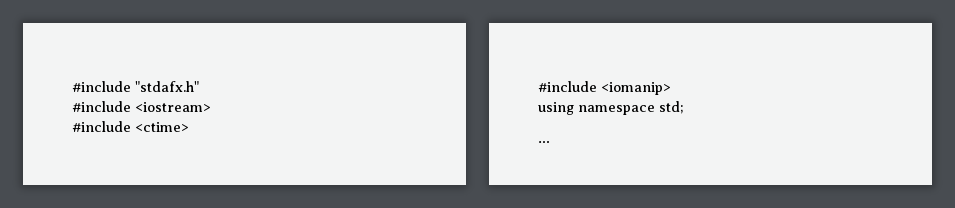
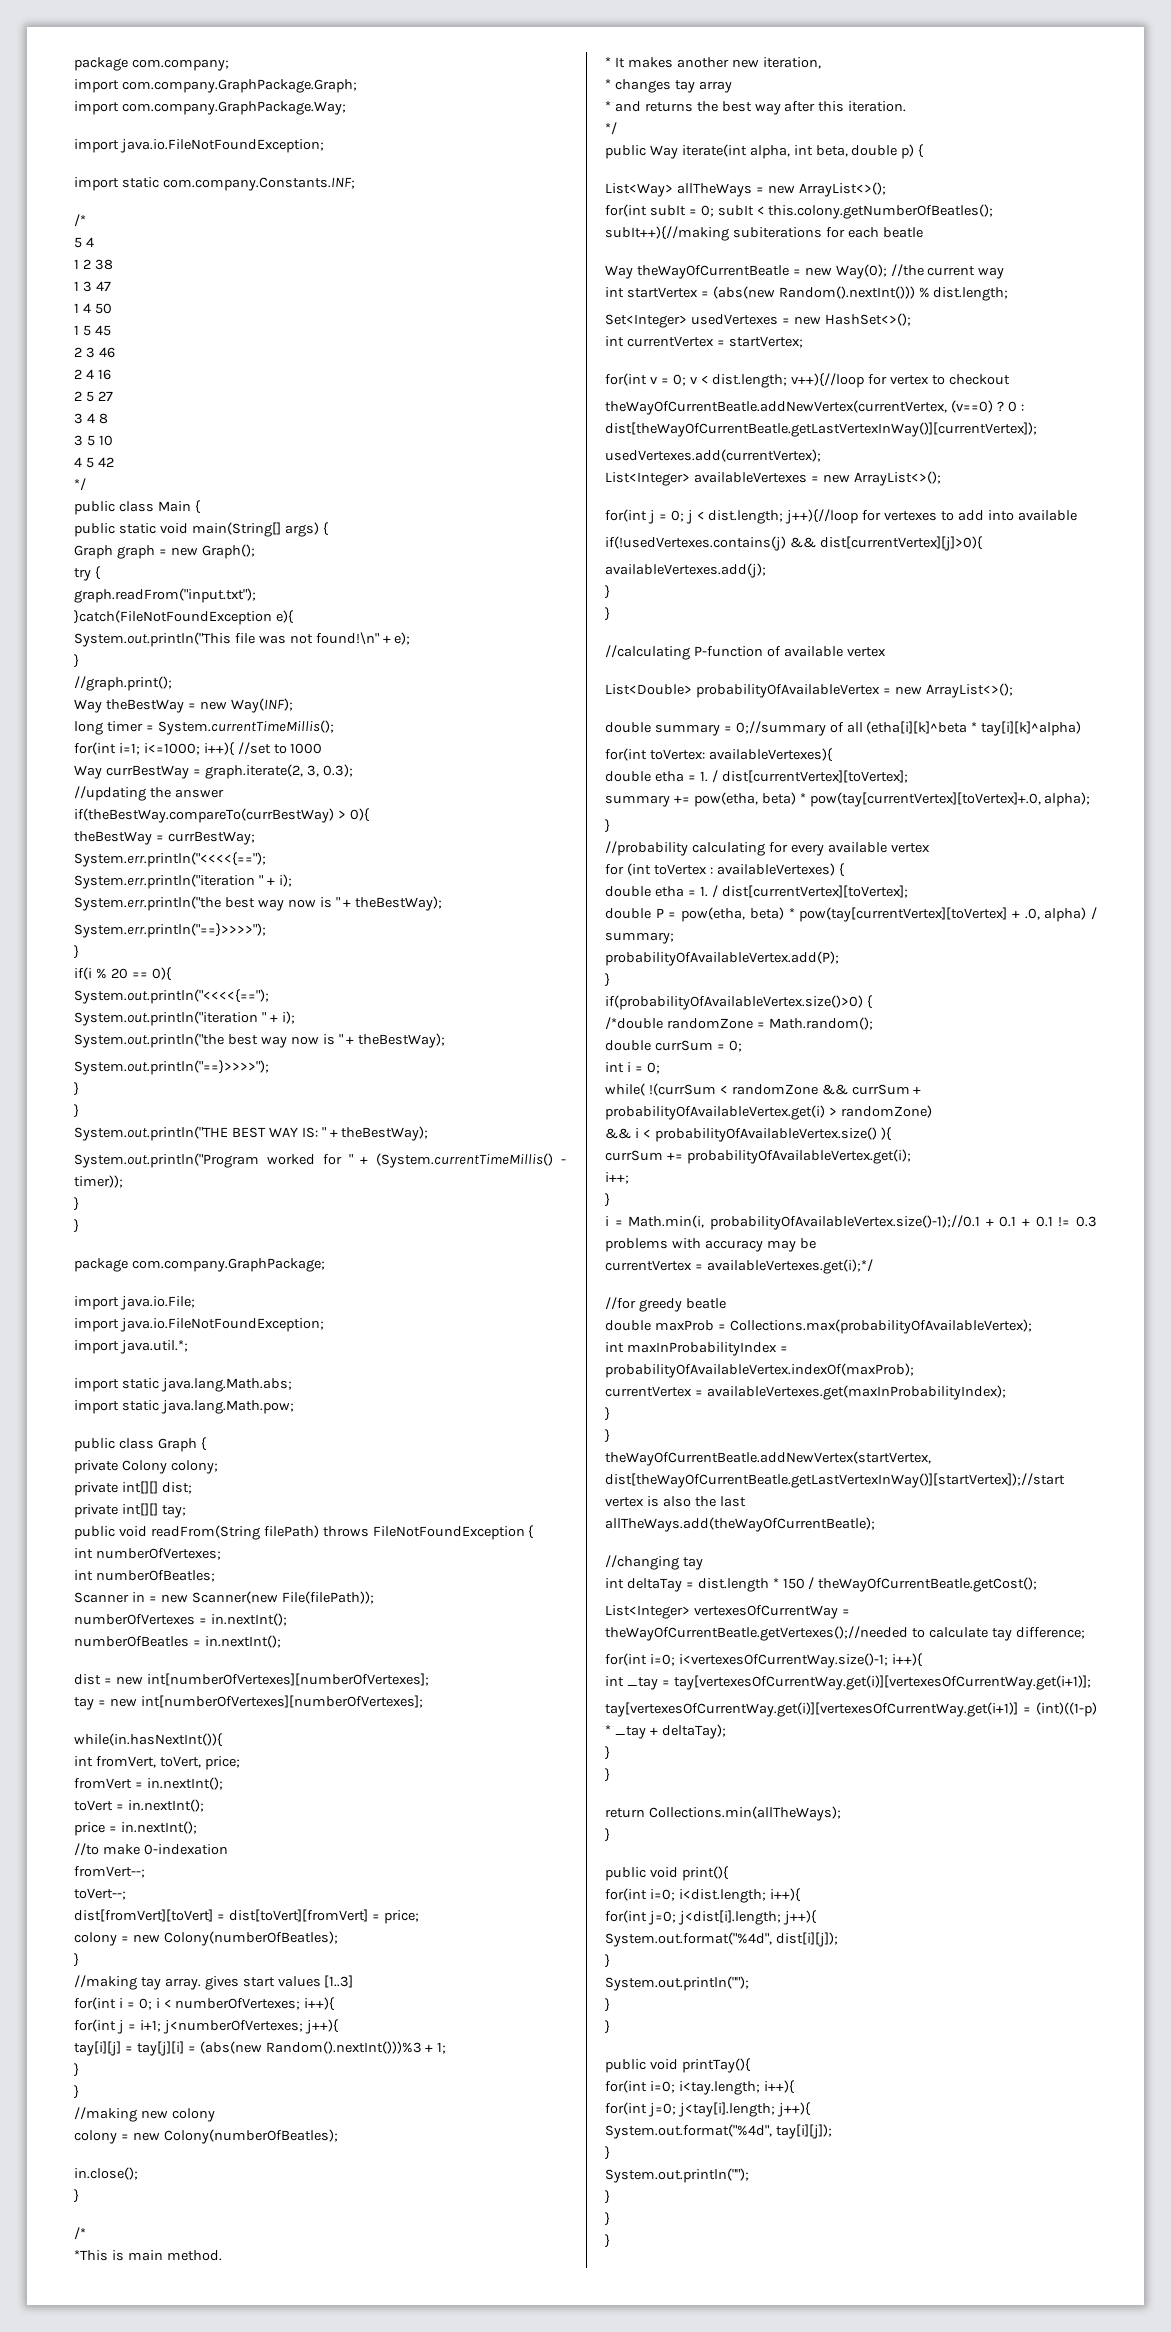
[72,81,199,92] [72,101,211,112] [72,121,189,132] [538,81,671,95] [538,101,684,115] [538,141,550,143] #include "stdafx.h" // #include <iostream> // #include <ctime> // #include <iomanip> // using namespace std; // … -> [74,57,229,71] [74,79,357,93] [74,101,346,115] [74,139,324,153] [74,177,355,191] [74,214,86,227] [74,237,94,248] [74,259,113,270] [74,281,111,292] [74,303,112,314] [74,325,111,336] [74,347,115,358] [74,369,111,380] [74,391,113,402] [74,413,108,424] [74,435,113,446] [74,457,114,468] [74,478,86,491] [74,500,200,515] [74,522,328,537] [74,544,255,559] [74,566,100,581] [74,588,256,603] [74,610,293,625] [74,632,411,647] [74,654,79,668] [74,676,172,691] [74,698,293,713] [74,720,334,735] [74,742,323,756] [74,764,353,779] [74,786,224,801] [74,808,369,823] [74,831,255,845] [74,852,266,867] [74,874,292,889] [74,896,443,911] [74,923,266,938] [74,945,79,959] [74,967,171,981] [74,989,269,1004] [74,1011,295,1026] [74,1033,446,1048] [74,1060,269,1075] [74,1082,79,1096] [74,1104,79,1118] [74,1126,429,1141] [74,1153,566,1168] [74,1175,123,1188] [74,1197,79,1211] [74,1219,79,1233] [74,1258,325,1272] [74,1296,195,1310] [74,1318,324,1332] [74,1340,188,1354] [74,1378,292,1392] [74,1400,294,1414] [74,1437,206,1452] [74,1460,218,1474] [74,1481,192,1496] [74,1503,186,1518] [74,1525,534,1540] [74,1548,221,1560] [74,1570,215,1582] [74,1591,374,1604] [74,1613,287,1626] [74,1635,281,1648] [74,1673,429,1686] [74,1695,423,1710] [74,1733,222,1747] [74,1756,240,1770] [74,1777,223,1790] [74,1799,204,1812] [74,1821,197,1836] [74,1843,228,1856] [74,1866,145,1878] [74,1888,126,1900] [74,1909,419,1924] [74,1931,338,1946] [74,1953,79,1967] [74,1975,354,1990] [74,1997,335,2011] [74,2019,338,2034] [74,2041,447,2056] [74,2063,79,2077] [74,2085,79,2099] [74,2107,215,2122] [74,2129,338,2144] [74,2167,138,2180] [74,2189,79,2203] [74,2227,86,2240] [74,2250,222,2261] [605,57,821,69] [605,79,732,93] [605,101,907,115] [605,122,617,135] [605,144,924,159] [605,182,886,197] [605,204,994,219] [605,226,923,241] [605,264,1005,279] [605,286,1009,301] [605,313,911,328] [605,336,803,348] [605,373,1011,388] [605,400,1024,415] [605,422,1037,437] [605,449,821,462] [605,471,941,486] [605,509,1077,524] [605,536,982,551] [605,563,766,578] [605,585,610,599] [605,607,610,621] [605,645,886,660] [605,683,1013,698] [605,721,1082,736] [605,748,832,762] [605,770,908,783] [605,792,1091,807] [605,819,610,833] [605,841,930,856] [605,863,844,877] [605,885,908,898] [605,907,1097,922] [605,932,674,944] [605,951,839,966] [605,973,610,987] [605,995,872,1010] [605,1017,873,1030] [605,1040,742,1052] [605,1062,660,1074] [605,1083,922,1096] [605,1105,932,1120] [605,1127,891,1142] [605,1149,911,1164] [605,1172,629,1184] [605,1193,610,1207] [605,1215,1097,1230] [605,1238,816,1252] [605,1259,873,1274] [605,1297,726,1312] [605,1319,1032,1334] [605,1342,788,1356] [605,1363,914,1378] [605,1385,1006,1400] [605,1407,610,1421] [605,1429,610,1443] [605,1451,931,1466] [605,1473,1065,1488] [605,1496,746,1507] [605,1517,875,1532] [605,1555,703,1570] [605,1577,1038,1592] [605,1605,850,1619] [605,1626,1085,1641] [605,1653,922,1668] [605,1675,1091,1690] [605,1702,1097,1717] [605,1724,726,1739] [605,1746,610,1760] [605,1768,610,1782] [605,1806,841,1821] [605,1828,610,1842] [605,1866,728,1881] [605,1888,800,1903] [605,1910,816,1925] [605,1932,838,1947] [605,1954,610,1968] [605,1976,749,1991] [605,1998,610,2012] [605,2020,610,2034] [605,2058,750,2073] [605,2080,794,2095] [605,2102,810,2117] [605,2124,832,2139] [605,2146,610,2160] [605,2168,749,2183] [605,2190,610,2204] [605,2212,610,2226] [605,2234,610,2248] package com.company; // import com.company.GraphPackage.Graph; // import com.company.GraphPackage.Way; // import java.io.FileNotFoundException; // import static com.company.Constants.INF; // /* // 5 4 // 1 2 38 // 1 3 47 // 1 4 50 // 1 5 45 // 2 3 46 // 2 4 16 // 2 5 27 // 3 4 8 // 3 5 10 // 4 5 42 // */ // public class Main { // public static void main(String[] args) { // Graph graph = new Graph(); // try { // graph.readFrom("input.txt"); // }catch(FileNotFoundException e){ // System.out.println("This file was not found!\n" + e); // } // //graph.print(); // Way theBestWay = new Way(INF); // long timer = System.currentTimeMillis(); // for(int i=1; i<=1000; i++){ //set to 1000 // Way currBestWay = graph.iterate(2, 3, 0.3); // //updating the answer // if(theBestWay.compareTo(currBestWay) > 0){ // theBestWay = currBestWay; // System.err.println("<<<<{=="); // System.err.println("iteration " + i); // System.err.println("the best way now is " + theBestWay); // System.err.println("==}>>>>"); // } // if(i % 20 == 0){ // System.out.println("<<<<{=="); // System.out.println("iteration " + i); // System.out.println("the best way now is " + theBestWay); // System.out.println("==}>>>>"); // } // } // System.out.println("THE BEST WAY IS: " + theBestWay); // System.out.println("Program worked for " + (System.currentTimeMillis() - timer)); // } // } // package com.company.GraphPackage; // import java.io.File; // import java.io.FileNotFoundException; // import java.util.*; // import static java.lang.Math.abs; // import static java.lang.Math.pow; // public class Graph { // private Colony colony; // private int[][] dist; // private int[][] tay; // public void readFrom(String filePath) throws FileNotFoundException { // int numberOfVertexes; // int numberOfBeatles; // Scanner in = new Scanner(new File(filePath)); // numberOfVertexes = in.nextInt(); // numberOfBeatles = in.nextInt(); // dist = new int[numberOfVertexes][numberOfVertexes]; // tay = new int[numberOfVertexes][numberOfVertexes]; // while(in.hasNextInt()){ // int fromVert, toVert, price; // fromVert = in.nextInt(); // toVert = in.nextInt(); // price = in.nextInt(); // //to make 0-indexation // fromVert--; // toVert--; // dist[fromVert][toVert] = dist[toVert][fromVert] = price; // colony = new Colony(numberOfBeatles); // } // //making tay array. gives start values [1..3] // for(int i = 0; i < numberOfVertexes; i++){ // for(int j = i+1; j<numberOfVertexes; j++){ // tay[i][j] = tay[j][i] = (abs(new Random().nextInt()))%3 + 1; // } // } // //making new colony // colony = new Colony(numberOfBeatles); // in.close(); // } // /* // *This is main method. // * It makes another new iteration, // * changes tay array // * and returns the best way after this iteration. // */ // public Way iterate(int alpha, int beta, double p) { // List<Way> allTheWays = new ArrayList<>(); // for(int subIt = 0; subIt < this.colony.getNumberOfBeatles(); subIt++){//making subiterations for each beatle // Way theWayOfCurrentBeatle = new Way(0); //the current way // int startVertex = (abs(new Random().nextInt())) % dist.length; // Set<Integer> usedVertexes = new HashSet<>(); // int currentVertex = startVertex; // for(int v = 0; v < dist.length; v++){//loop for vertex to checkout // theWayOfCurrentBeatle.addNewVertex(currentVertex, (v==0) ? 0 : dist[theWayOfCurrentBeatle.getLastVertexInWay()][currentVertex]); // usedVertexes.add(currentVertex); // List<Integer> availableVertexes = new ArrayList<>(); // for(int j = 0; j < dist.length; j++){//loop for vertexes to add into available // if(!usedVertexes.contains(j) && dist[currentVertex][j]>0){ // availableVertexes.add(j); // } // } // //calculating P-function of available vertex // List<Double> probabilityOfAvailableVertex = new ArrayList<>(); // double summary = 0;//summary of all (etha[i][k]^beta * tay[i][k]^alpha) // for(int toVertex: availableVertexes){ // double etha = 1. / dist[currentVertex][toVertex]; // summary += pow(etha, beta) * pow(tay[currentVertex][toVertex]+.0, alpha); // } // //probability calculating for every available vertex // for (int toVertex : availableVertexes) { // double etha = 1. / dist[currentVertex][toVertex]; // double P = pow(etha, beta) * pow(tay[currentVertex][toVertex] + .0, alpha) / summary; // probabilityOfAvailableVertex.add(P); // } // if(probabilityOfAvailableVertex.size()>0) { // /*double randomZone = Math.random(); // double currSum = 0; // int i = 0; // while( !(currSum < randomZone && currSum + probabilityOfAvailableVertex.get(i) > randomZone) // && i < probabilityOfAvailableVertex.size() ){ // currSum += probabilityOfAvailableVertex.get(i); // i++; // } // i = Math.min(i, probabilityOfAvailableVertex.size()-1);//0.1 + 0.1 + 0.1 != 0.3 problems with accuracy may be // currentVertex = availableVertexes.get(i);*/ // //for greedy beatle // double maxProb = Collections.max(probabilityOfAvailableVertex); // int maxInProbabilityIndex = probabilityOfAvailableVertex.indexOf(maxProb); // currentVertex = availableVertexes.get(maxInProbabilityIndex); // } // } // theWayOfCurrentBeatle.addNewVertex(startVertex, dist[theWayOfCurrentBeatle.getLastVertexInWay()][startVertex]);//start vertex is also the last // allTheWays.add(theWayOfCurrentBeatle); // //changing tay // int deltaTay = dist.length * 150 / theWayOfCurrentBeatle.getCost(); // List<Integer> vertexesOfCurrentWay = theWayOfCurrentBeatle.getVertexes();//needed to calculate tay difference; // for(int i=0; i<vertexesOfCurrentWay.size()-1; i++){ // int _tay = tay[vertexesOfCurrentWay.get(i)][vertexesOfCurrentWay.get(i+1)]; // tay[vertexesOfCurrentWay.get(i)][vertexesOfCurrentWay.get(i+1)] = (int)((1-p) * _tay + deltaTay); // } // } // return Collections.min(allTheWays); // } // public void print(){ // for(int i=0; i<dist.length; i++){ // for(int j=0; j<dist[i].length; j++){ // System.out.format("%4d", dist[i][j]); // } // System.out.println(""); // } // } // public void printTay(){ // for(int i=0; i<tay.length; i++){ // for(int j=0; j<tay[i].length; j++){ // System.out.format("%4d", tay[i][j]); // } // System.out.println(""); // } // } // }

